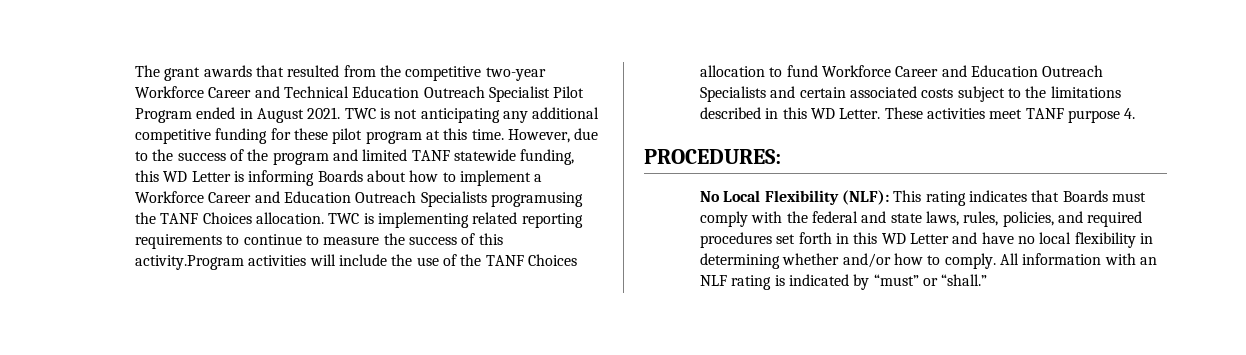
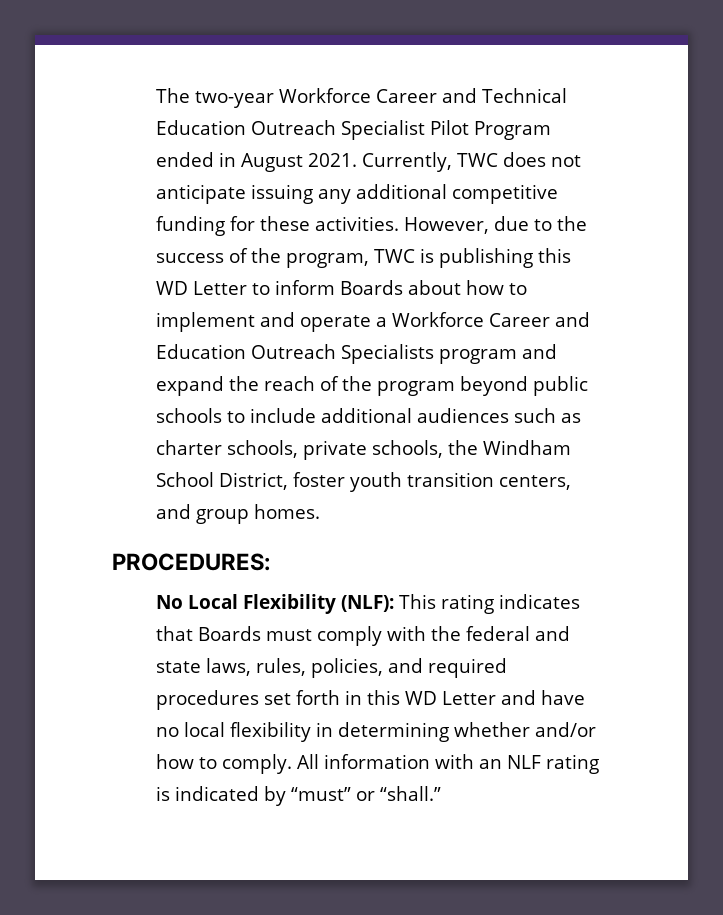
[164,65,482,81] grant awards that resulted from the competitive -> (191, 95) none
[344,108,500,123] TWC is not anticipating -> [362,152,582,172] [156,184,314,204] Currently, TWC does not anticipate issuing
[332,128,504,144] pilot program at this time. -> [315,216,400,231] activities.
[272,149,575,165] [135,170,315,186] program and limited TANF statewide funding, this WD Letter is informing -> [286,248,572,268] [156,280,336,295] program, TWC is publishing this WD Letter to inform
(531, 178) none -> [260,312,372,332] and operate
[490,192,583,207] [135,212,583,228] [135,233,503,249] [135,254,577,270] [700,65,1104,77] [700,86,1121,102] [700,107,1136,123] programusing the TANF Choices allocation. TWC is implementing related reporting requirements to continue to measure the success of this activity.Program activities will include the use of the TANF Choices allocation to fund Workforce Career and Education Outreach Specialists and certain associated costs subject to the limitations described in this WD Letter. These activities meet TANF purpose 4. -> [439,344,558,364] [156,376,589,396] [156,408,582,423] [156,440,572,460] [156,472,572,492] [156,504,321,524] program and expand the reach of the program beyond public schools to include additional audiences such as charter schools, private schools, the Windham School District, foster youth transition centers, and group homes.

